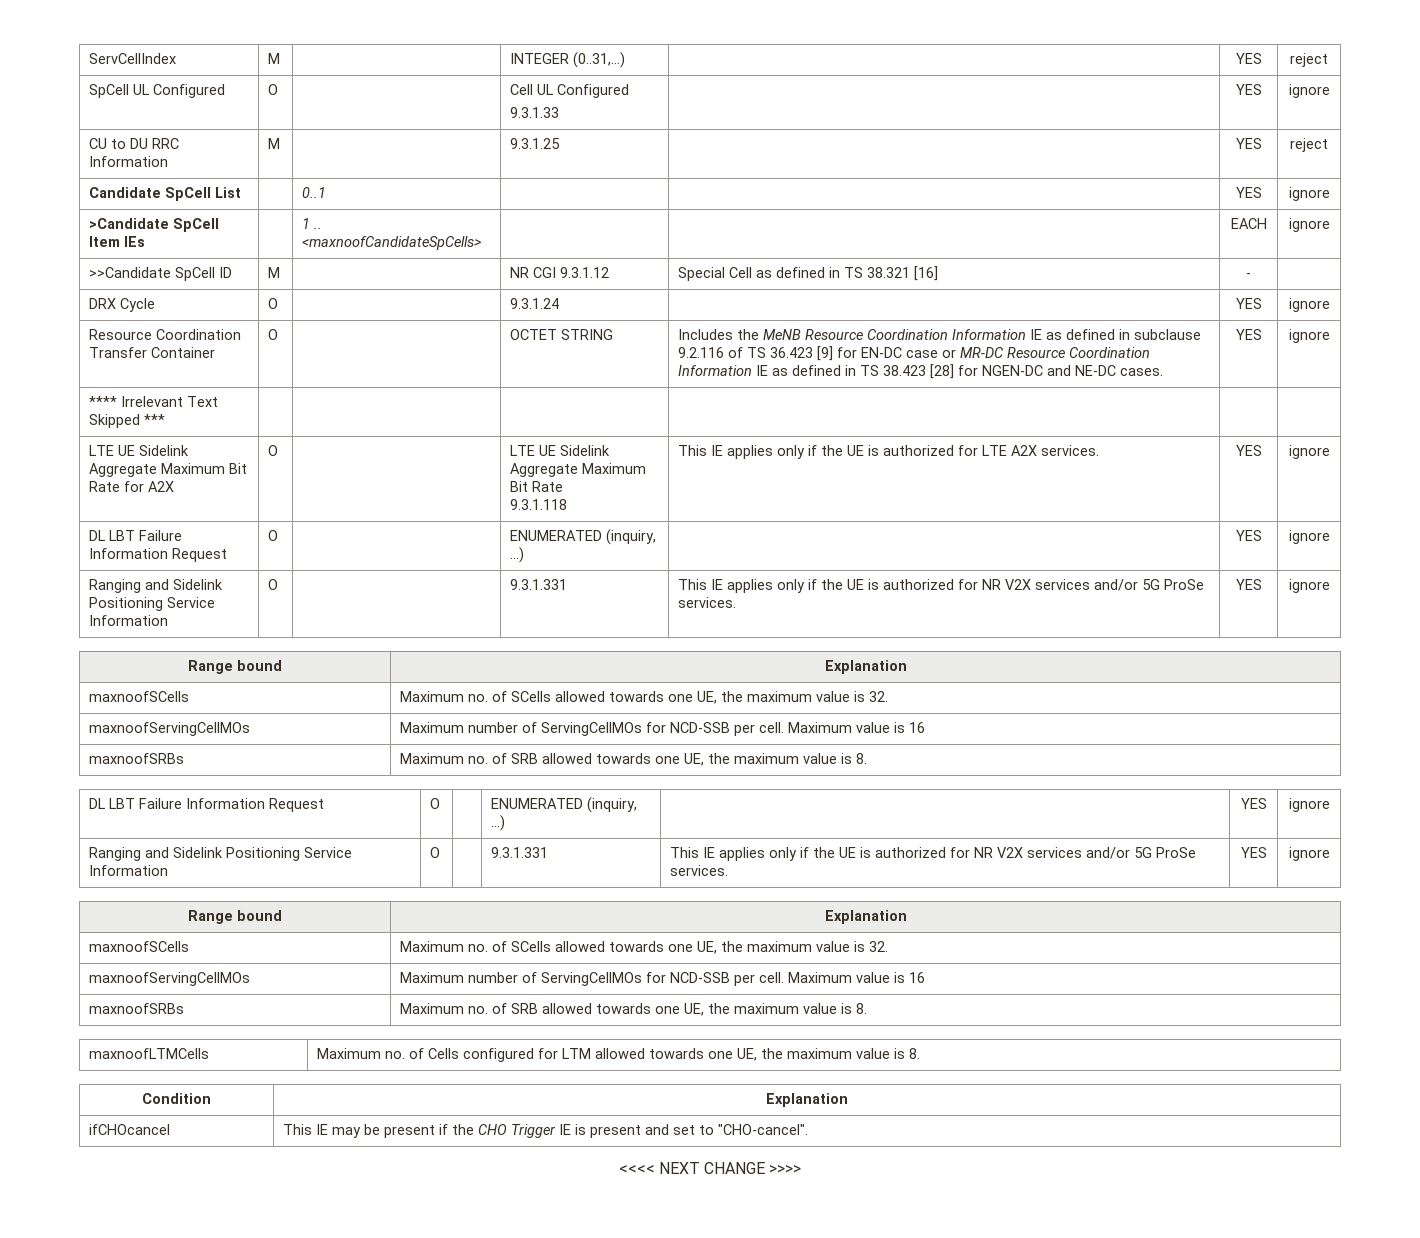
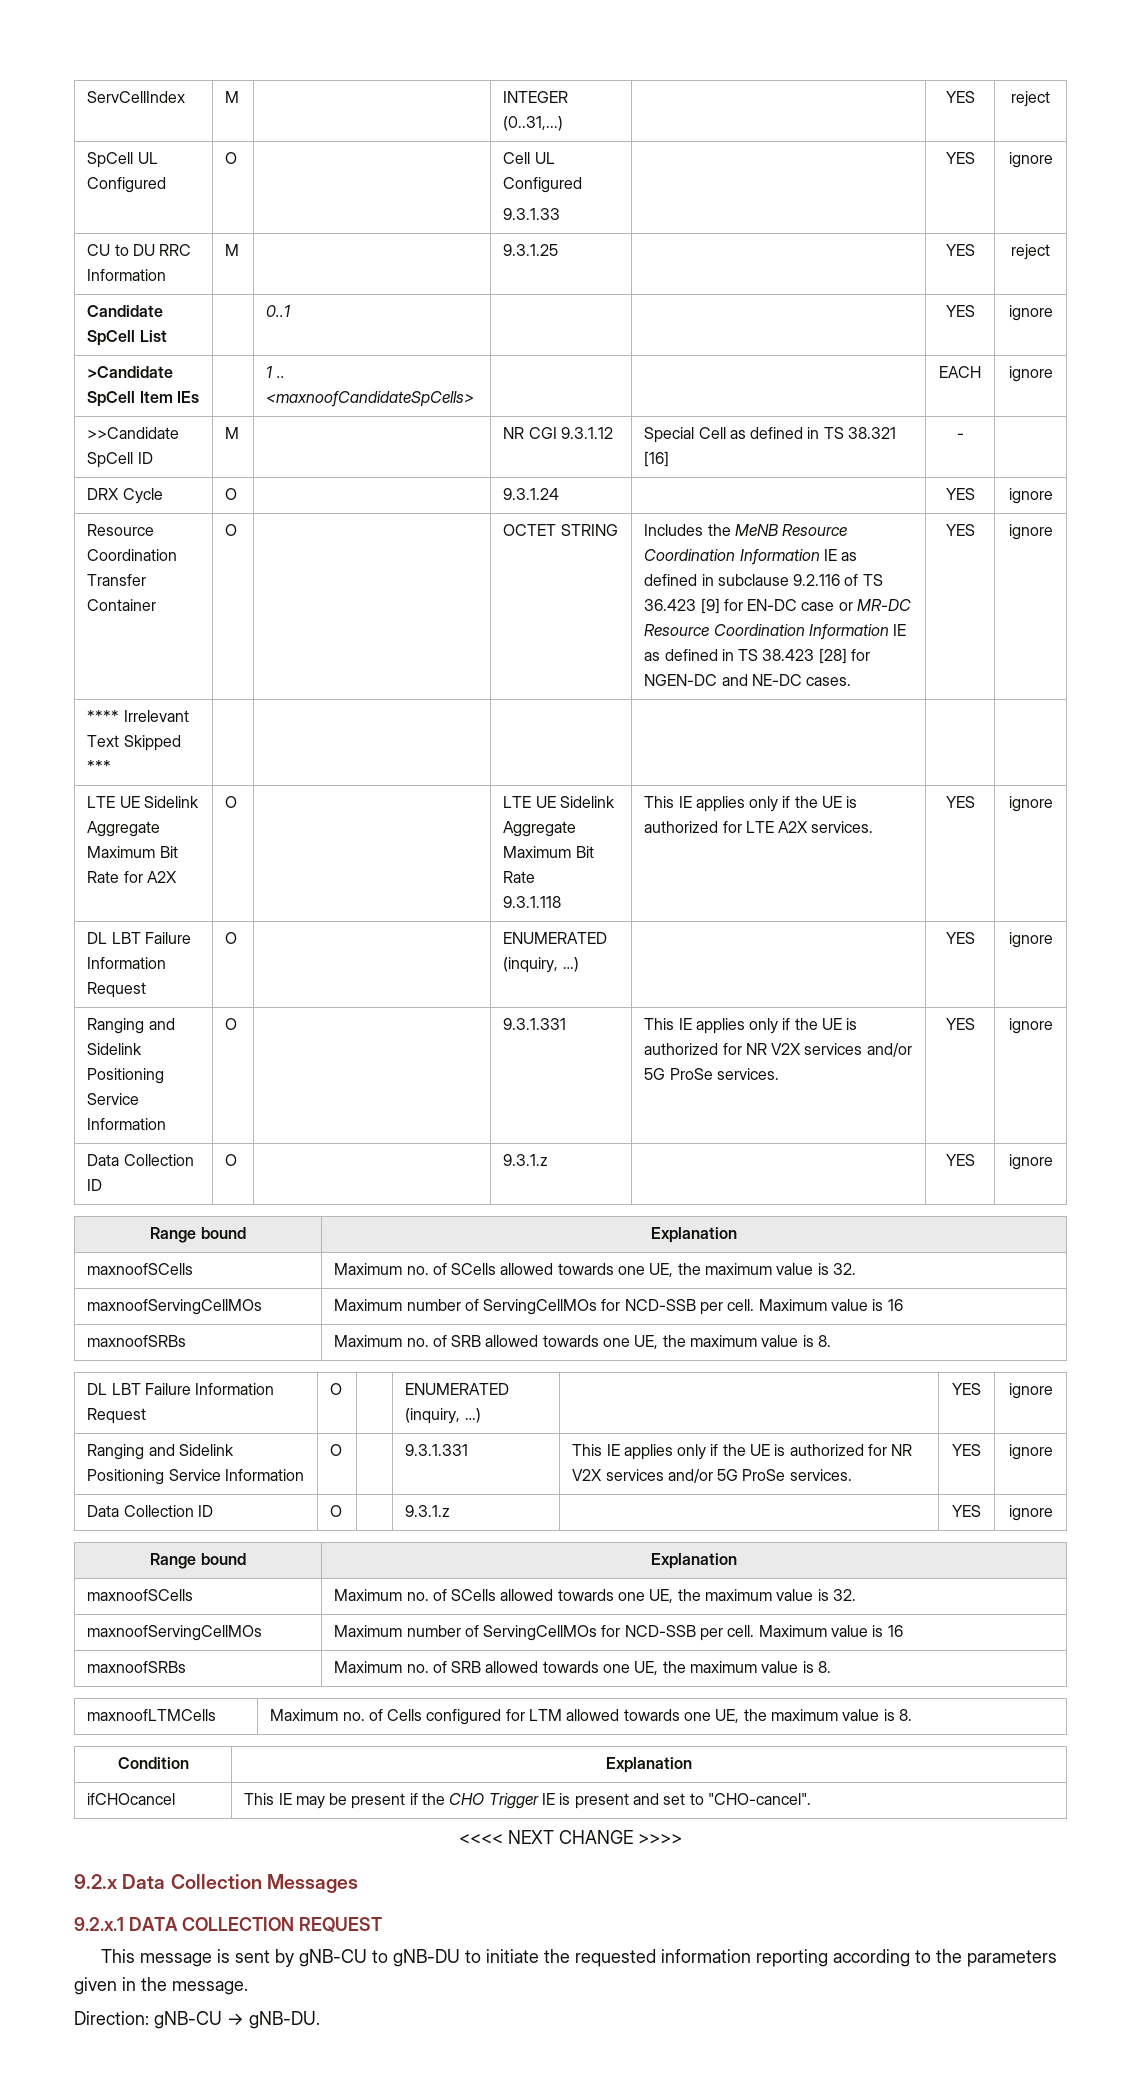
(1330, 586) none -> [87,1154,194,1166] [87,1179,103,1191] [225,1154,238,1166] [503,1154,549,1166] [945,1154,975,1166] [1008,1154,1053,1170] // Data Collection ID | O | | 9.3.1.z | | YES | ignore
(1330, 854) none -> [87,1505,213,1517] [330,1505,343,1517] [405,1505,451,1517] [952,1505,981,1517] [1008,1505,1053,1521] // Data Collection ID | O | | 9.3.1.z | | YES | ignore
(802, 1169) none -> [74,1874,358,1893] [74,1917,382,1932] [100,1949,1057,1967] [74,1977,248,1995] [74,2011,320,2029] // 9.2.x Data Collection Messages // 9.2.x.1 DATA COLLECTION REQUEST // This message is sent by gNB-CU to gNB-DU to initiate the requested information reporting according to the parameters given in the message. // Direction: gNB-CU → gNB-DU.

